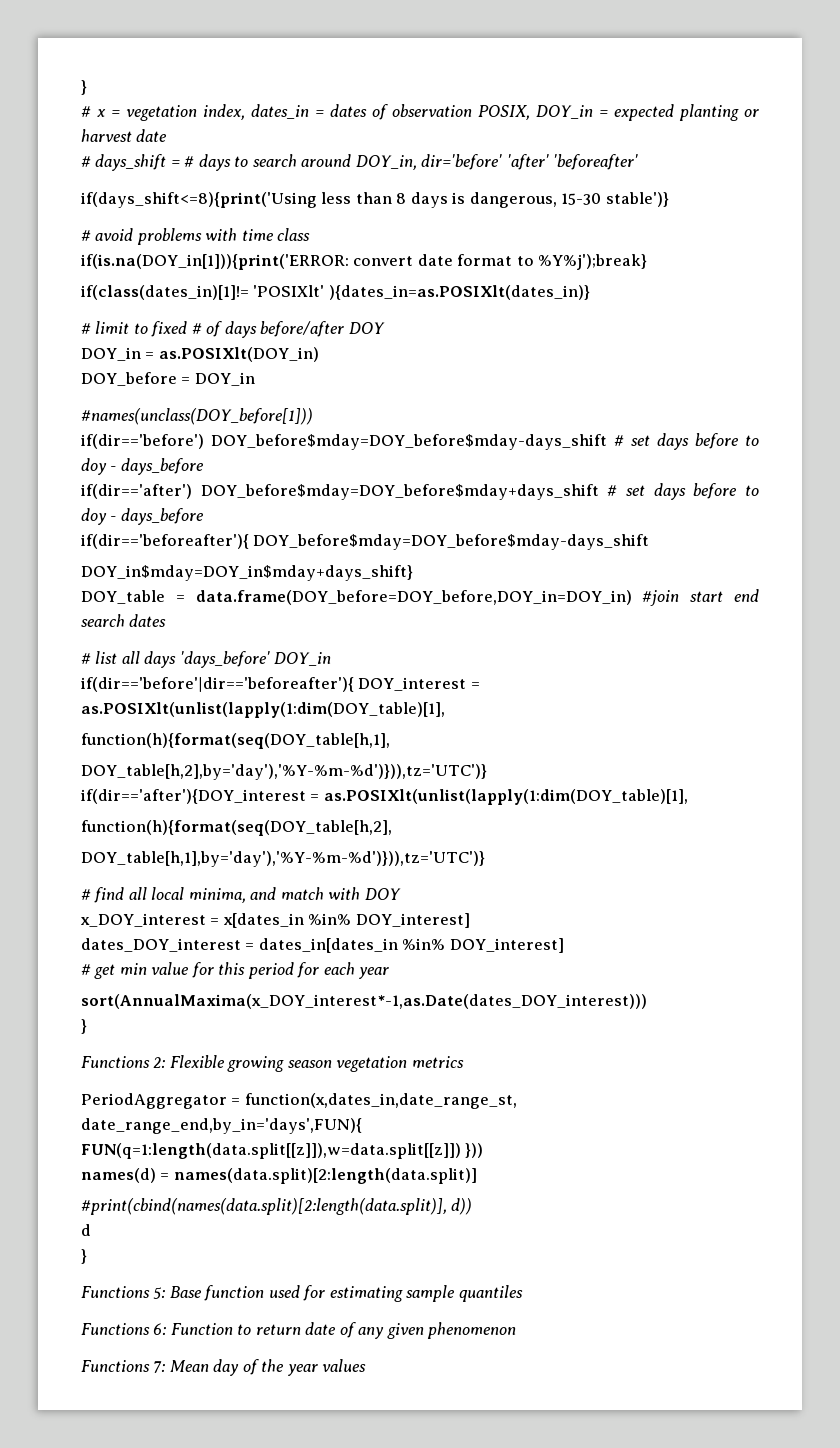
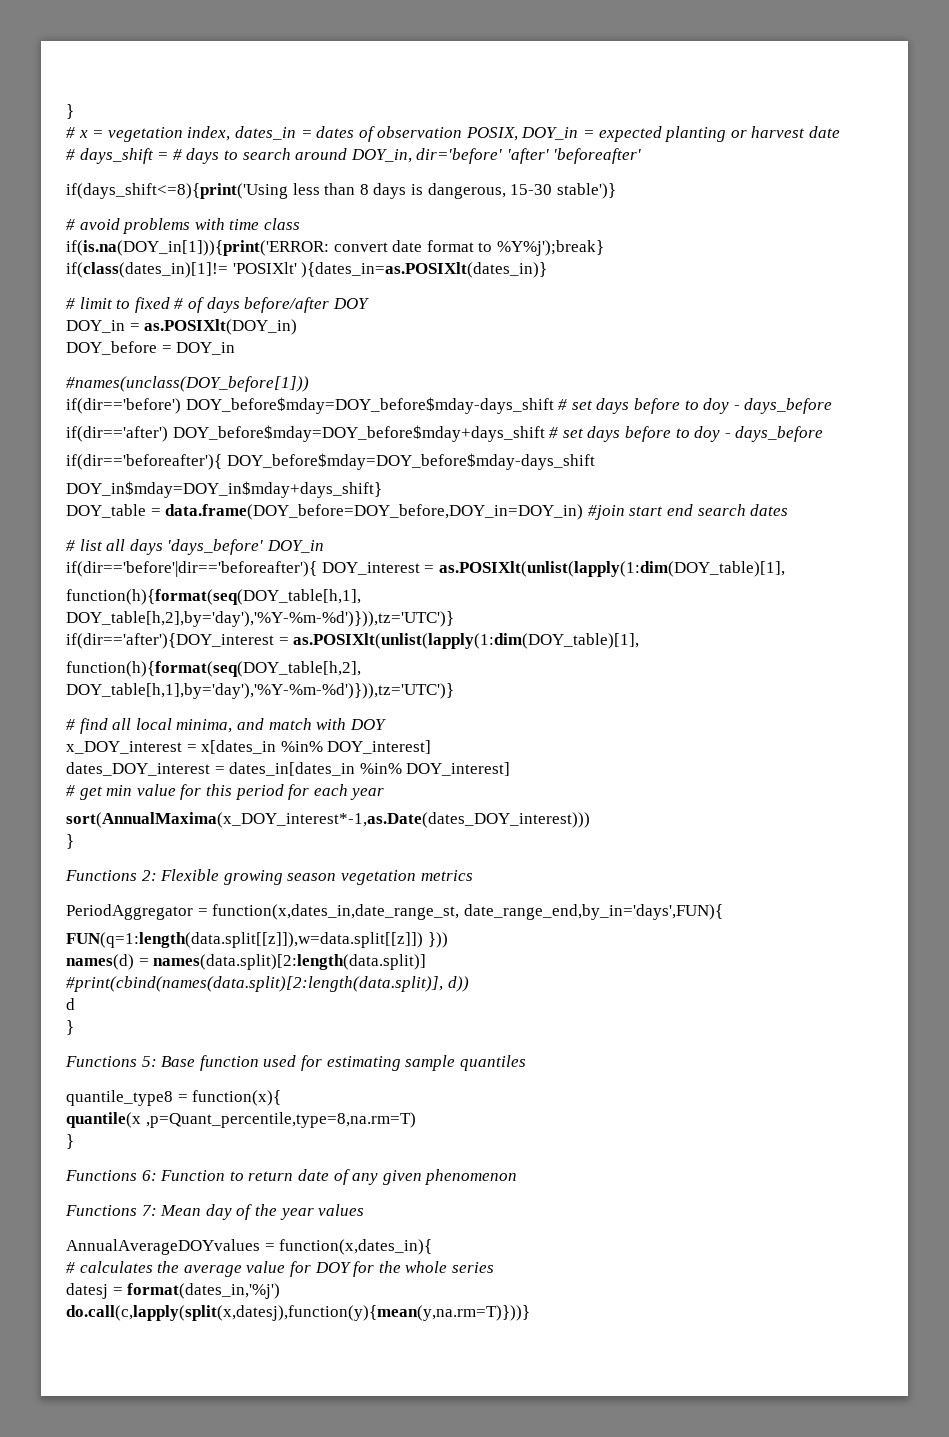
(523, 1293) none -> [66,1090,282,1106] [66,1112,416,1128] [66,1134,74,1149] // quantile_type8 = function(x){ // quantile(x ,p=Quant_percentile,type=8,na.rm=T) // }
(367, 1365) none -> [66,1239,433,1255] [66,1261,494,1277] [66,1283,281,1299] [66,1305,530,1321] // AnnualAverageDOYvalues = function(x,dates_in){ // # calculates the average value for DOY for the whole series // datesj = format(dates_in,'%j') // do.call(c,lapply(split(x,datesj),function(y){mean(y,na.rm=T)}))}

